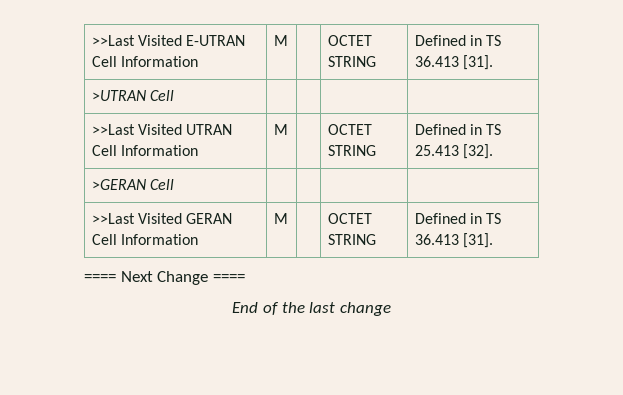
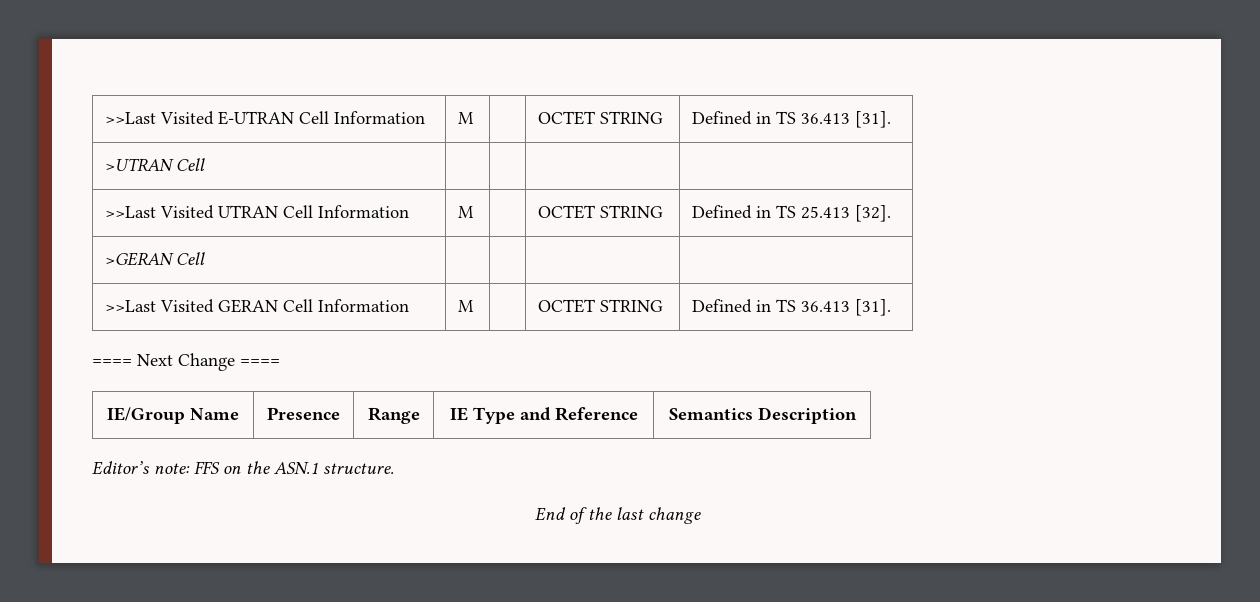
(245, 278) none -> [107,407,239,424] [267,407,340,420] [367,407,420,424] [449,407,638,424] [668,407,857,424] [92,461,394,475] // IE/Group Name | Presence | Range | IE Type and Reference | Semantics Description // Editor’s note: FFS on the ASN.1 structure.

